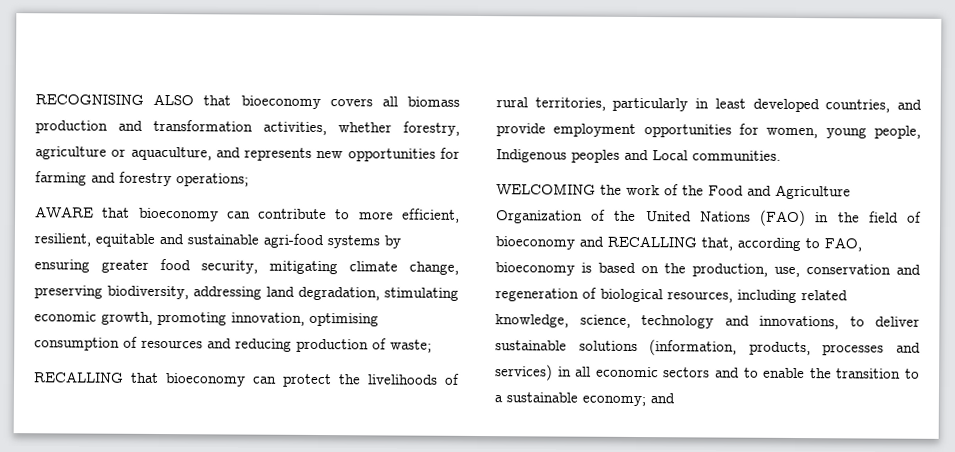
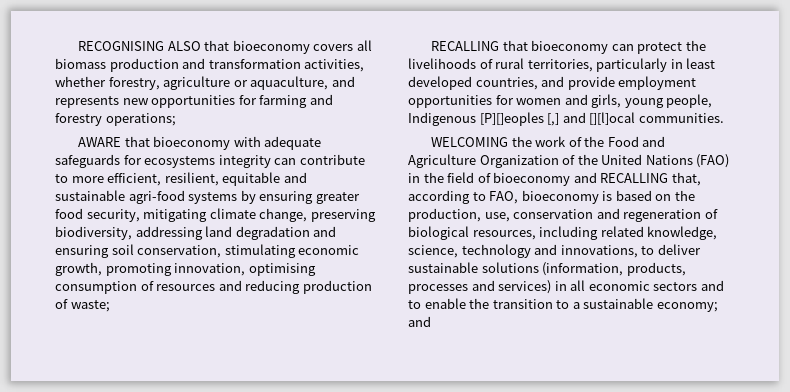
(219, 214) none -> [233,136,322,150] [55,154,271,168] with adequate safeguards for ecosystems integrity
[298,286,380,301] degradation, -> [235,226,337,240] [55,244,222,258] degradation and ensuring soil conservation,
[766,125,921,139] [496,149,688,163] women, young people, Indigenous peoples and Local -> [516,94,713,108] [408,112,636,126] women and girls, young people, Indigenous [P][]eoples [,] and [][l]ocal

